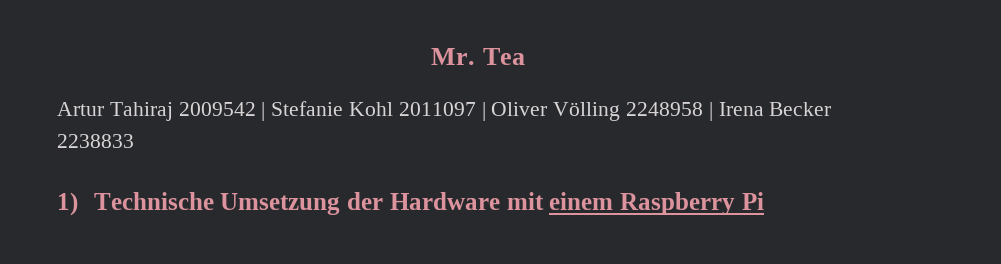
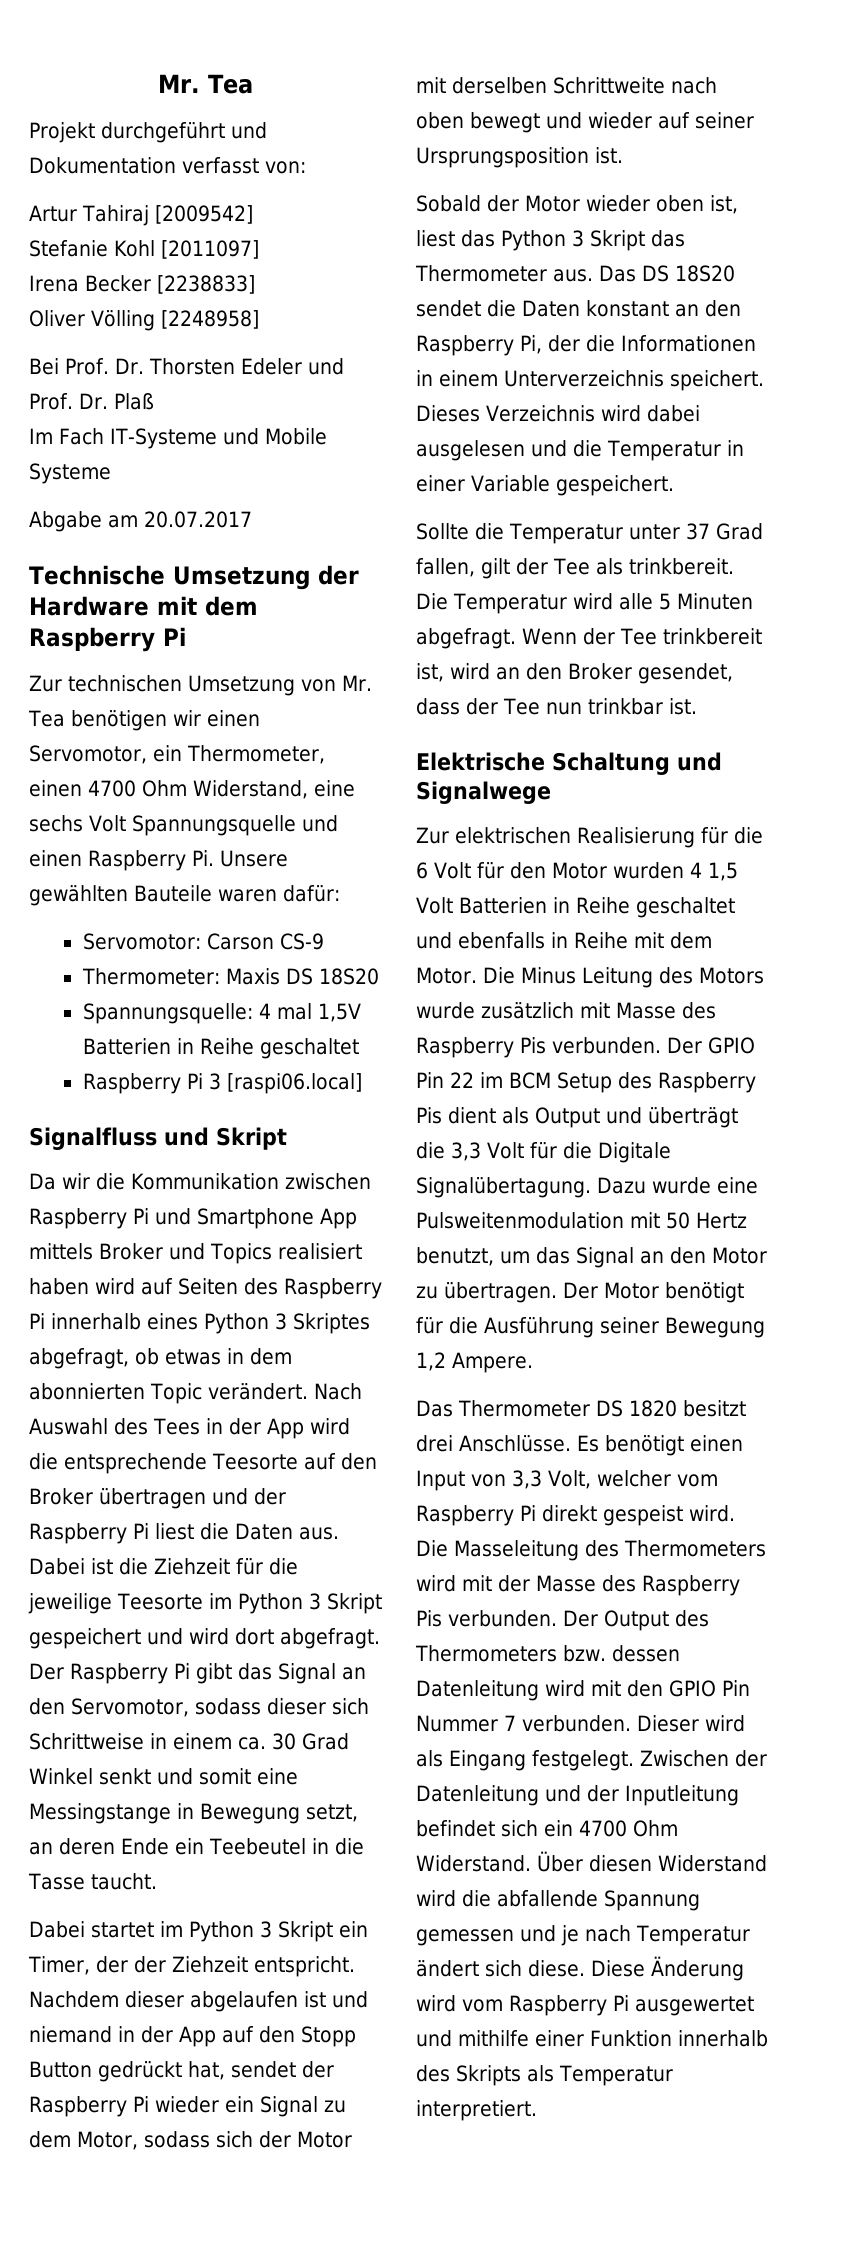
[57,101,832,121] [57,134,134,148] [57,192,78,216] Artur Tahiraj 2009542 | Stefanie Kohl 2011097 | Oliver Völling 2248958 | Irena Becker 2238833 // 1) -> [29,122,267,143] [29,157,306,174] [29,205,253,226] [29,240,259,259] [29,275,255,294] [29,310,259,331] [29,358,344,375] [29,393,154,410] [29,428,327,449] [29,463,111,484] [29,511,252,532] Projekt durchgeführt und Dokumentation verfasst von: // Artur Tahiraj [2009542] // Stefanie Kohl [2011097] // Irena Becker [2238833] // Oliver Völling [2248958] // Bei Prof. Dr. Thorsten Edeler und Prof. Dr. Plaß // Im Fach IT-Systeme und Mobile Systeme // Abgabe am 20.07.2017 //
[549,192,764,215] einem Raspberry Pi -> [205,596,258,616] [29,627,186,652] [29,675,372,696] [28,710,260,731] [29,745,325,764] [29,780,355,799] [29,815,338,836] [29,850,288,871] [29,885,340,906] [82,933,324,950] [81,968,379,985] [82,1003,361,1024] [82,1038,359,1059] [82,1073,362,1094] [29,1127,287,1150] [29,1173,371,1190] [29,1208,357,1229] [29,1243,362,1264] [29,1278,382,1299] [29,1313,370,1334] [29,1348,292,1369] [29,1383,362,1404] [29,1418,350,1439] [29,1453,377,1474] [29,1488,286,1509] [29,1523,339,1544] [29,1558,298,1575] [28,1593,382,1614] [29,1628,380,1649] [29,1663,366,1684] [29,1698,369,1717] [29,1733,349,1750] [29,1768,298,1785] [29,1803,358,1824] [29,1838,364,1855] [28,1873,157,1890] [29,1921,368,1942] [28,1956,355,1977] [29,1991,368,2012] [29,2026,356,2047] [29,2061,334,2082] [29,2096,346,2117] [29,2131,352,2150] [416,77,717,94] [416,112,754,133] [416,147,623,168] [416,195,738,214] [416,230,685,251] [415,265,735,282] [416,300,741,317] [416,335,756,356] [416,370,764,391] [416,405,700,422] [416,440,744,461] [416,475,674,496] [416,523,763,544] [416,558,734,579] [416,593,753,614] [416,628,762,649] [416,663,733,684] [416,698,697,715] [416,752,722,775] [416,781,551,804] [416,827,763,848] [416,862,738,881] [416,897,735,918] [416,932,712,949] [416,967,764,988] [416,1002,716,1019] [416,1037,755,1058] [416,1072,756,1093] [416,1107,738,1128] [416,1142,671,1163] [416,1177,758,1198] [416,1212,747,1229] [416,1247,767,1268] [416,1282,744,1303] [416,1317,765,1338] [416,1352,533,1373] [416,1400,746,1417] [416,1435,743,1456] [416,1470,718,1491] [416,1505,735,1526] [416,1540,766,1561] [416,1575,740,1596] [416,1610,709,1631] [415,1645,680,1662] [416,1680,750,1701] [416,1715,745,1732] [416,1750,767,1771] [416,1785,739,1806] [416,1820,678,1837] [416,1851,767,1872] [416,1890,700,1911] [416,1925,750,1946] [416,1956,744,1981] [416,1995,754,2016] [416,2030,768,2047] [416,2065,673,2086] [416,2100,537,2121] dem Raspberry Pi // Zur technischen Umsetzung von Mr. Tea benötigen wir einen Servomotor, ein Thermometer, einen 4700 Ohm Widerstand, eine sechs Volt Spannungsquelle und einen Raspberry Pi. Unsere gewählten Bauteile waren dafür: // Servomotor: Carson CS-9 // Thermometer: Maxis DS 18S20 // Spannungsquelle: 4 mal 1,5V Batterien in Reihe geschaltet // Raspberry Pi 3 [raspi06.local] // Signalfluss und Skript // Da wir die Kommunikation zwischen Raspberry Pi und Smartphone App mittels Broker und Topics realisiert haben wird auf Seiten des Raspberry Pi innerhalb eines Python 3 Skriptes abgefragt, ob etwas in dem abonnierten Topic verändert. Nach Auswahl des Tees in der App wird die entsprechende Teesorte auf den Broker übertragen und der Raspberry Pi liest die Daten aus. Dabei ist die Ziehzeit für die jeweilige Teesorte im Python 3 Skript gespeichert und wird dort abgefragt. Der Raspberry Pi gibt das Signal an den Servomotor, sodass dieser sich Schrittweise in einem ca. 30 Grad Winkel senkt und somit eine Messingstange in Bewegung setzt, an deren Ende ein Teebeutel in die Tasse taucht. // Dabei startet im Python 3 Skript ein Timer, der der Ziehzeit entspricht. Nachdem dieser abgelaufen ist und niemand in der App auf den Stopp Button gedrückt hat, sendet der Raspberry Pi wieder ein Signal zu dem Motor, sodass sich der Motor mit derselben Schrittweite nach oben bewegt und wieder auf seiner Ursprungsposition ist. // Sobald der Motor wieder oben ist, liest das Python 3 Skript das Thermometer aus. Das DS 18S20 sendet die Daten konstant an den Raspberry Pi, der die Informationen in einem Unterverzeichnis speichert. Dieses Verzeichnis wird dabei ausgelesen und die Temperatur in einer Variable gespeichert. // Sollte die Temperatur unter 37 Grad fallen, gilt der Tee als trinkbereit. Die Temperatur wird alle 5 Minuten abgefragt. Wenn der Tee trinkbereit ist, wird an den Broker gesendet, dass der Tee nun trinkbar ist. // Elektrische Schaltung und Signalwege // Zur elektrischen Realisierung für die 6 Volt für den Motor wurden 4 1,5 Volt Batterien in Reihe geschaltet und ebenfalls in Reihe mit dem Motor. Die Minus Leitung des Motors wurde zusätzlich mit Masse des Raspberry Pis verbunden. Der GPIO Pin 22 im BCM Setup des Raspberry Pis dient als Output und überträgt die 3,3 Volt für die Digitale Signalübertagung. Dazu wurde eine Pulsweitenmodulation mit 50 Hertz benutzt, um das Signal an den Motor zu übertragen. Der Motor benötigt für die Ausführung seiner Bewegung 1,2 Ampere. // Das Thermometer DS 1820 besitzt drei Anschlüsse. Es benötigt einen Input von 3,3 Volt, welcher vom Raspberry Pi direkt gespeist wird. Die Masseleitung des Thermometers wird mit der Masse des Raspberry Pis verbunden. Der Output des Thermometers bzw. dessen Datenleitung wird mit den GPIO Pin Nummer 7 verbunden. Dieser wird als Eingang festgelegt. Zwischen der Datenleitung und der Inputleitung befindet sich ein 4700 Ohm Widerstand. Über diesen Widerstand wird die abfallende Spannung gemessen und je nach Temperatur ändert sich diese. Diese Änderung wird vom Raspberry Pi ausgewertet und mithilfe einer Funktion innerhalb des Skripts als Temperatur interpretiert.

